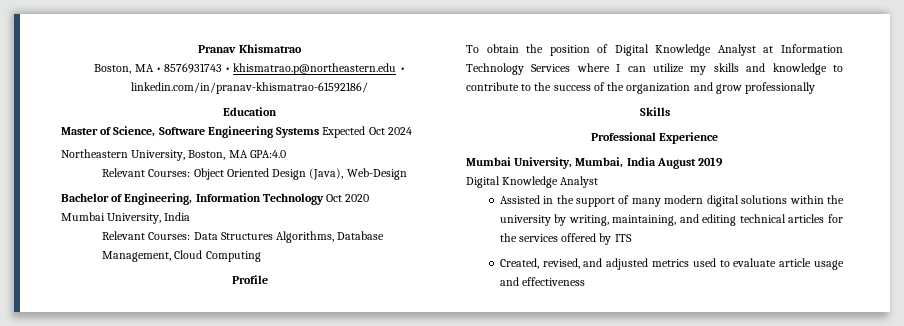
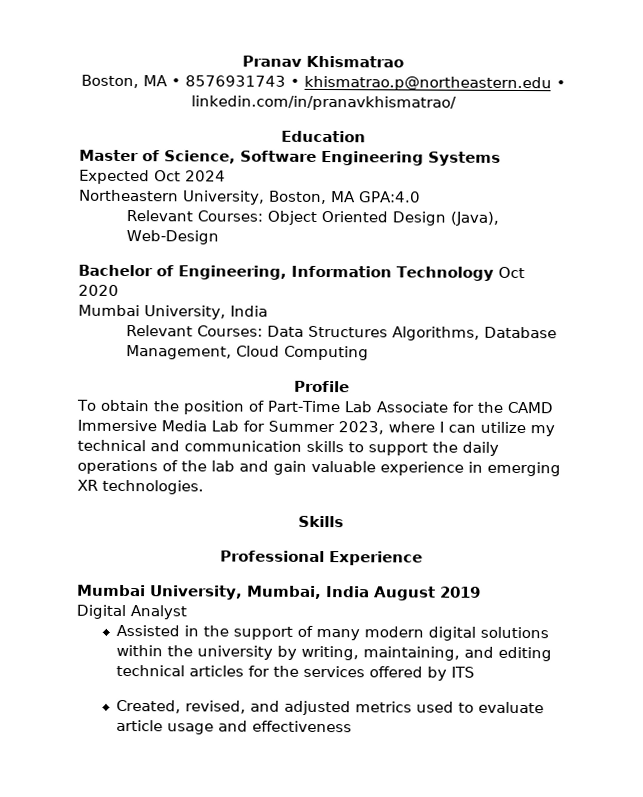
[131,82,368,94] linkedin.com/in/pranav-khismatrao-61592186/ -> [190,95,457,111] linkedin.com/in/pranavkhismatrao/
[614,44,843,56] [466,63,571,75] Digital Knowledge Analyst at Information Technology Services -> [266,400,553,414] [77,419,384,435] Part-Time Lab Associate for the CAMD Immersive Media Lab for Summer 2023,
[713,63,843,75] [466,82,816,94] skills and knowledge to contribute to the success of the organization and grow professionally -> [77,439,499,456] [77,459,561,477] [77,479,204,495] technical and communication skills to support the daily operations of the lab and gain valuable experience in emerging XR technologies.
[502,176,559,188] Knowledge -> (126, 612) none

